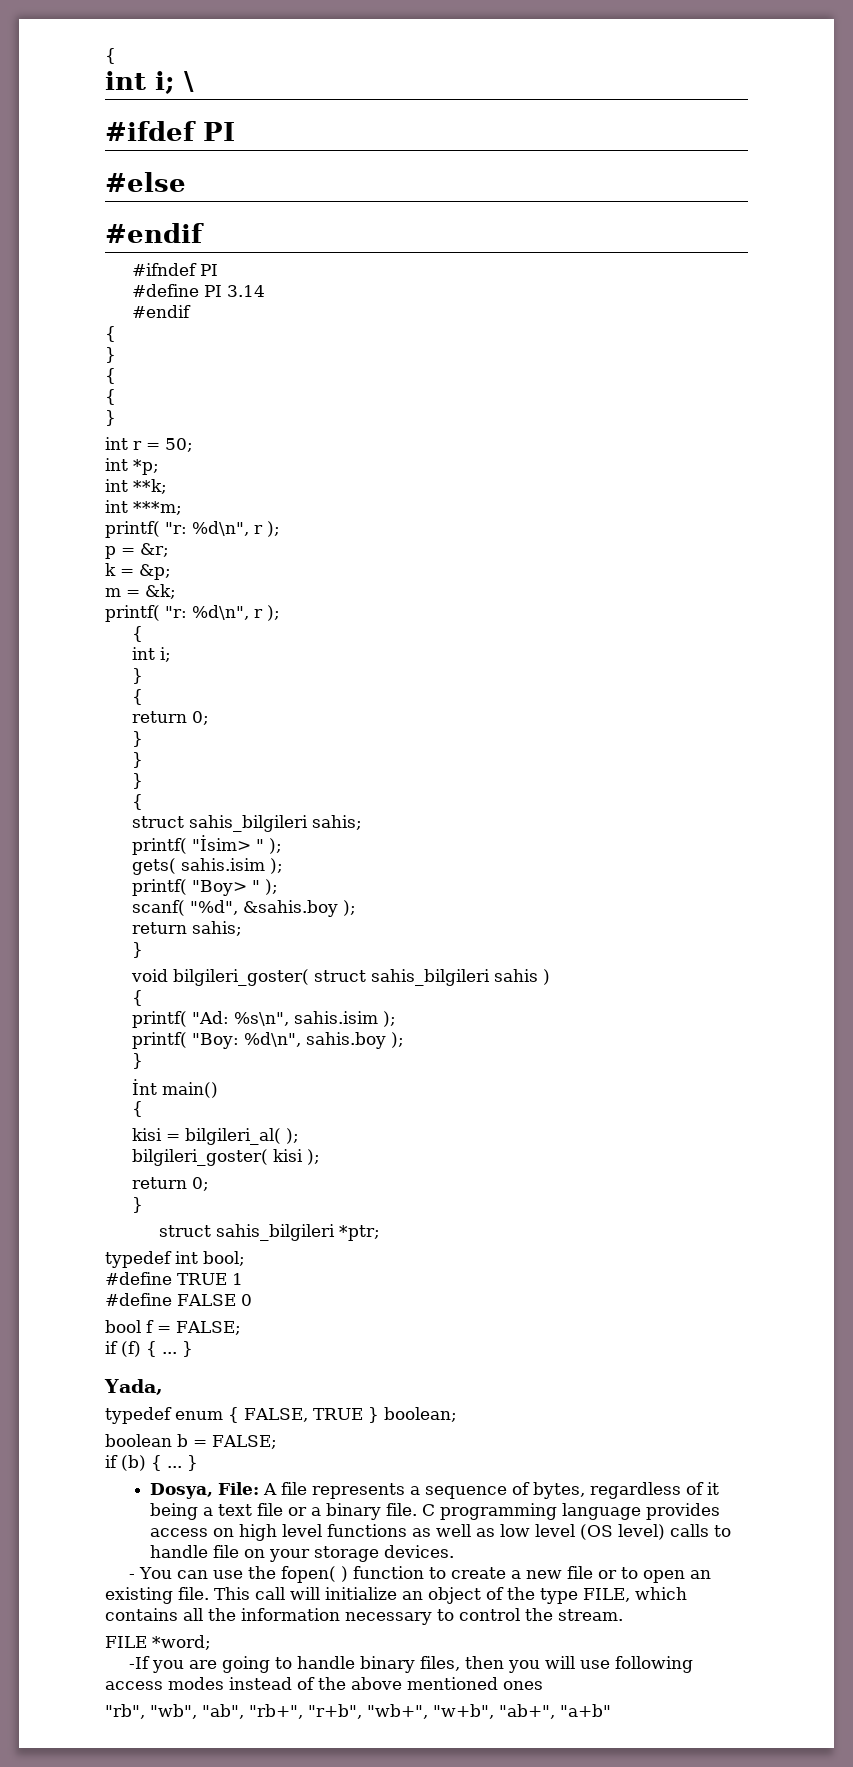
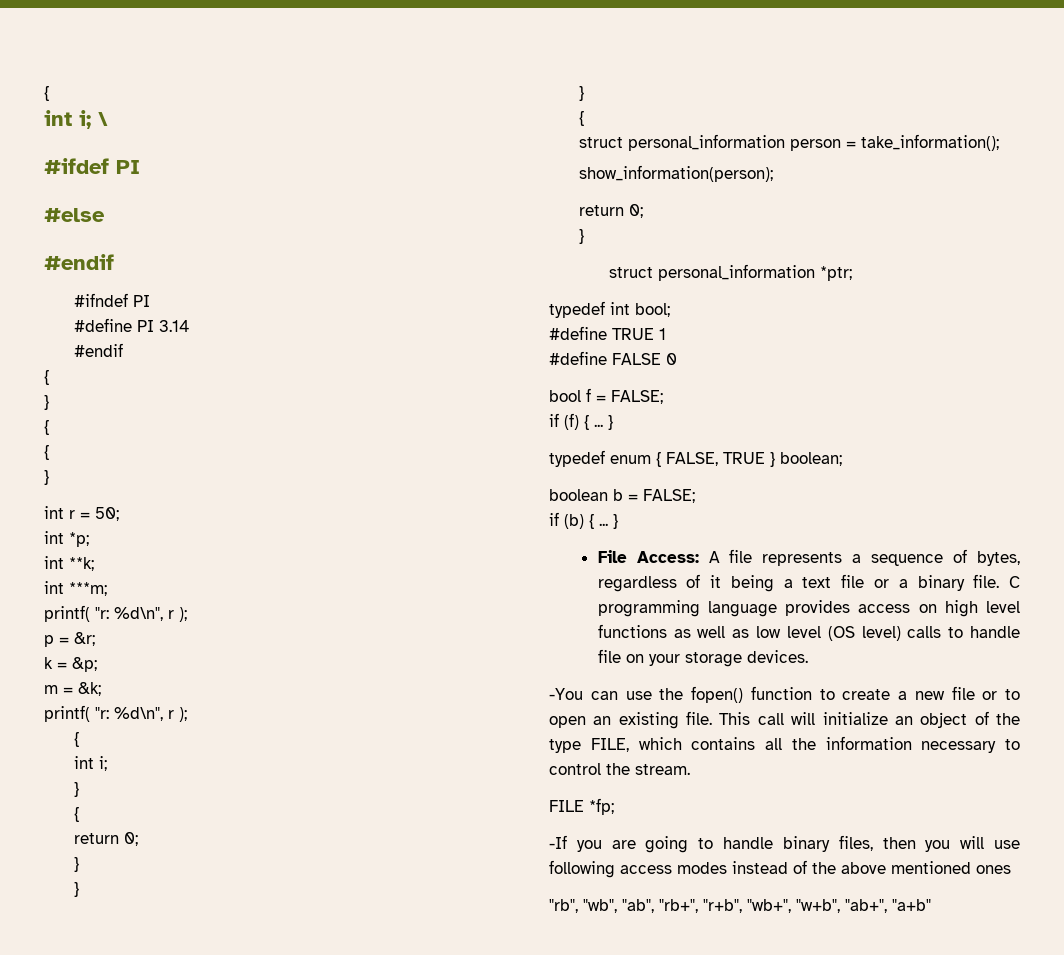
[189,815,363,832] [132,835,283,855] [132,858,284,875] [132,879,279,896] [132,900,357,917] [132,921,243,936] [132,942,144,958] [131,969,551,986] [132,990,144,1006] [132,1011,397,1028] [132,1032,405,1049] [132,1053,144,1069] [132,1079,219,1098] [132,1101,144,1117] [132,1128,300,1145] [132,1149,321,1166] sahis_bilgileri sahis; // printf( "İsim> " ); // gets( sahis.isim ); // printf( "Boy> " ); // scanf( "%d", &sahis.boy ); // return sahis; // } // void bilgileri_goster( struct sahis_bilgileri sahis ) // { // printf( "Ad: %s\n", sahis.isim ); // printf( "Boy: %d\n", sahis.boy ); // } // İnt main() // { // kisi = bilgileri_al( ); // bilgileri_goster( kisi ); -> [628,134,1000,151] [579,165,774,182] personal_information person = take_information(); // show_information(person);
[216,1224,336,1241] sahis_bilgileri -> [658,264,816,281] personal_information
[104,1379,163,1395] // Yada, -> (613, 422) none
[150,1482,260,1499] Dosya, File: -> [597,550,699,563] File Access:
[128,1567,172,1579] - You -> [549,688,583,700] -You
[280,1566,348,1583] fopen( ) -> [691,686,743,703] fopen()
[152,1635,211,1650] *word; -> [589,798,614,815] *fp;

